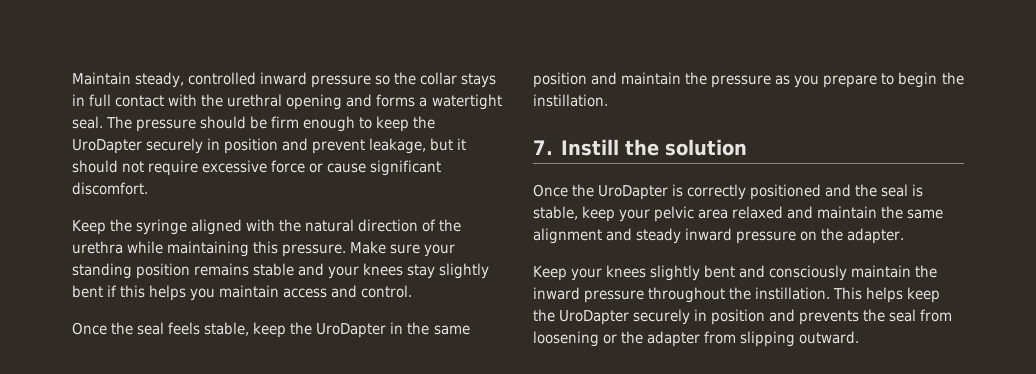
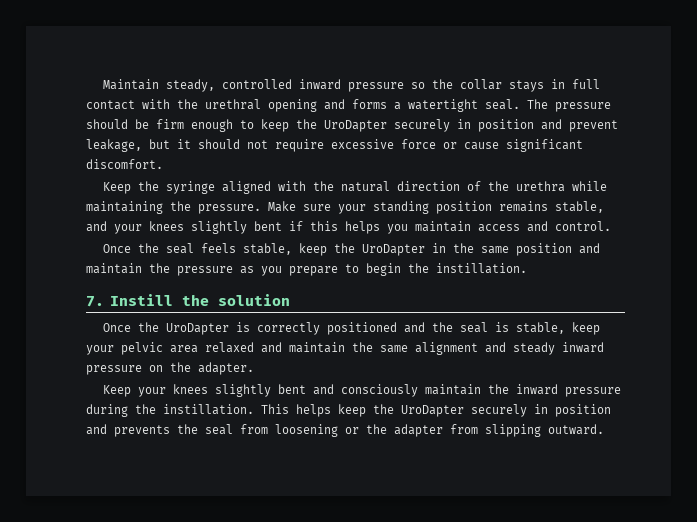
[253,241,279,254] this -> [170,201,191,211] the
[253,263,295,276] stable -> [555,201,604,213] stable,
[407,264,436,279] stay -> (184, 226) none
[648,287,726,303] throughout -> [86,404,128,417] during

